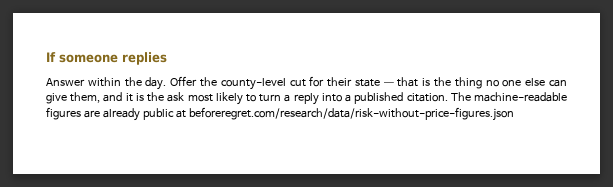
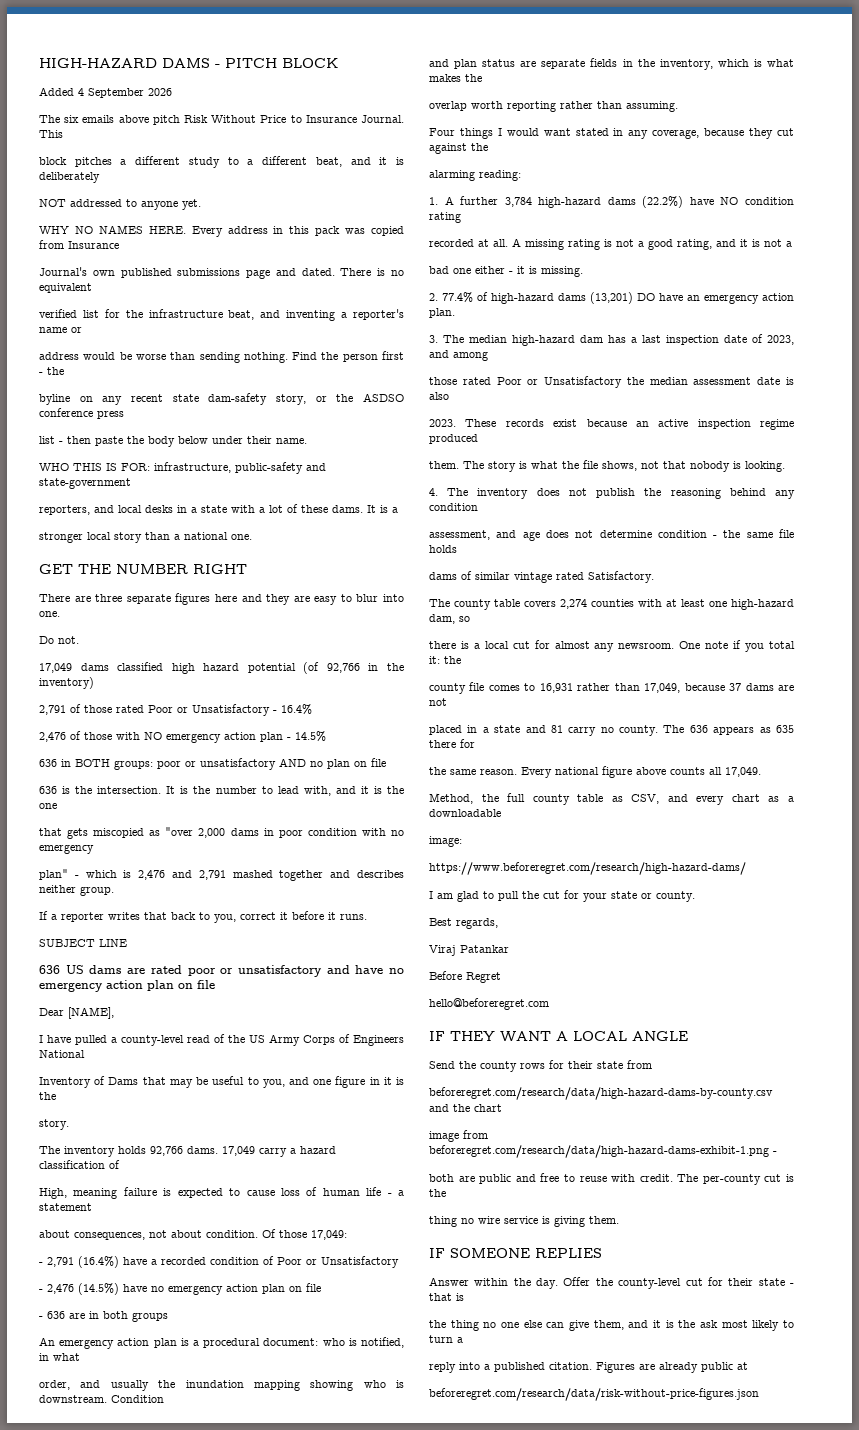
[46,52,167,65] If someone replies -> [39,58,338,68] [39,87,172,98] [39,115,404,125] [39,130,63,138] [39,156,404,168] [39,172,100,183] [39,199,201,210] [39,225,404,237] [39,240,119,249] [39,267,404,279] [39,283,92,293] [39,309,404,321] [39,327,82,333] [39,351,405,363] [39,367,64,375] [39,393,405,405] [39,408,124,419] [39,436,307,447] [39,462,326,474] [39,478,131,489] [39,504,398,515] [39,532,252,543] [39,564,247,574] [39,593,404,605] [39,611,60,617] [39,636,79,644] [39,662,404,674] [39,677,94,689] [39,704,312,716] [39,731,326,743] [39,758,386,770] [39,786,404,796] [39,803,57,809] [39,827,404,839] [39,844,94,854] [39,869,405,881] [39,885,114,896] [39,911,367,923] [39,939,127,947] [39,965,404,977] [39,980,215,992] [39,1007,114,1019] [39,1034,404,1046] [39,1050,85,1058] [39,1076,405,1088] [39,1092,56,1100] [39,1119,69,1130] [39,1146,336,1157] [39,1160,120,1169] [39,1187,405,1199] [39,1203,92,1211] [39,1229,347,1240] [39,1256,399,1268] [39,1283,321,1295] [39,1311,168,1322] [39,1337,404,1349] [39,1353,80,1361] [39,1380,404,1391] [39,1395,164,1403] [429,58,794,70] [429,74,482,82] [429,101,678,112] [429,128,794,139] [429,143,488,154] [429,170,521,181] [429,196,794,208] [429,212,461,223] [429,238,792,250] [429,266,583,277] [429,292,794,304] [429,308,455,318] [429,334,794,346] [429,350,488,361] [429,376,794,388] [429,392,449,400] [429,419,794,430] [429,434,478,444] [429,460,785,472] [429,488,795,499] [429,503,478,511] [429,529,794,541] [429,545,457,553] [429,571,654,583] [429,599,794,610] [429,614,470,624] [429,640,795,652] [429,656,461,664] [429,682,794,694] [429,698,447,706] [429,725,794,736] [429,739,475,748] [429,766,761,778] [429,793,795,805] [429,809,501,817] [429,836,462,847] [429,862,746,875] [429,890,695,902] [429,918,498,929] [429,945,509,956] [429,971,501,983] [429,998,549,1010] [429,1031,688,1041] [429,1060,652,1072] [429,1087,773,1100] [429,1104,502,1112] [429,1130,488,1142] [429,1145,777,1158] [429,1173,794,1185] [429,1189,446,1197] [429,1216,619,1227] [429,1248,602,1258] HIGH-HAZARD DAMS - PITCH BLOCK // Added 4 September 2026 // The six emails above pitch Risk Without Price to Insurance Journal. This // block pitches a different study to a different beat, and it is deliberately // NOT addressed to anyone yet. // WHY NO NAMES HERE. Every address in this pack was copied from Insurance // Journal's own published submissions page and dated. There is no equivalent // verified list for the infrastructure beat, and inventing a reporter's name or // address would be worse than sending nothing. Find the person first - the // byline on any recent state dam-safety story, or the ASDSO conference press // list - then paste the body below under their name. // WHO THIS IS FOR: infrastructure, public-safety and state-government // reporters, and local desks in a state with a lot of these dams. It is a // stronger local story than a national one. // GET THE NUMBER RIGHT // There are three separate figures here and they are easy to blur into one. // Do not. // 17,049 dams classified high hazard potential (of 92,766 in the inventory) // 2,791 of those rated Poor or Unsatisfactory - 16.4% // 2,476 of those with NO emergency action plan - 14.5% // 636 in BOTH groups: poor or unsatisfactory AND no plan on file // 636 is the intersection. It is the number to lead with, and it is the one // that gets miscopied as "over 2,000 dams in poor condition with no emergency // plan" - which is 2,476 and 2,791 mashed together and describes neither group. // If a reporter writes that back to you, correct it before it runs. // SUBJECT LINE // 636 US dams are rated poor or unsatisfactory and have no emergency action plan on file // Dear [NAME], // I have pulled a county-level read of the US Army Corps of Engineers National // Inventory of Dams that may be useful to you, and one figure in it is the // story. // The inventory holds 92,766 dams. 17,049 carry a hazard classification of // High, meaning failure is expected to cause loss of human life - a statement // about consequences, not about condition. Of those 17,049: // - 2,791 (16.4%) have a recorded condition of Poor or Unsatisfactory // - 2,476 (14.5%) have no emergency action plan on file // - 636 are in both groups // An emergency action plan is a procedural document: who is notified, in what // order, and usually the inundation mapping showing who is downstream. Condition // and plan status are separate fields in the inventory, which is what makes the // overlap worth reporting rather than assuming. // Four things I would want stated in any coverage, because they cut against the // alarming reading: // 1. A further 3,784 high-hazard dams (22.2%) have NO condition rating // recorded at all. A missing rating is not a good rating, and it is not a // bad one either - it is missing. // 2. 77.4% of high-hazard dams (13,201) DO have an emergency action plan. // 3. The median high-hazard dam has a last inspection date of 2023, and among // those rated Poor or Unsatisfactory the median assessment date is also // 2023. These records exist because an active inspection regime produced // them. The story is what the file shows, not that nobody is looking. // 4. The inventory does not publish the reasoning behind any condition // assessment, and age does not determine condition - the same file holds // dams of similar vintage rated Satisfactory. // The county table covers 2,274 counties with at least one high-hazard dam, so // there is a local cut for almost any newsroom. One note if you total it: the // county file comes to 16,931 rather than 17,049, because 37 dams are not // placed in a state and 81 carry no county. The 636 appears as 635 there for // the same reason. Every national figure above counts all 17,049. // Method, the full county table as CSV, and every chart as a downloadable // image: // https://www.beforeregret.com/research/high-hazard-dams/ // I am glad to pull the cut for your state or county. // Best regards, // Viraj Patankar // Before Regret // hello@beforeregret.com // IF THEY WANT A LOCAL ANGLE // Send the county rows for their state from // beforeregret.com/research/data/high-hazard-dams-by-county.csv and the chart // image from beforeregret.com/research/data/high-hazard-dams-exhibit-1.png - // both are public and free to reuse with credit. The per-county cut is the // thing no wire service is giving them. // IF SOMEONE REPLIES
[383,82,394,86] — -> [790,1283,794,1286] -
(431, 82) none -> (464, 1297) //
(291, 98) none -> (463, 1340) //
[450,92,567,102] [46,107,81,120] The machine-readable figures -> [596,1362,635,1373] Figures
(186, 114) none -> (748, 1366) //

